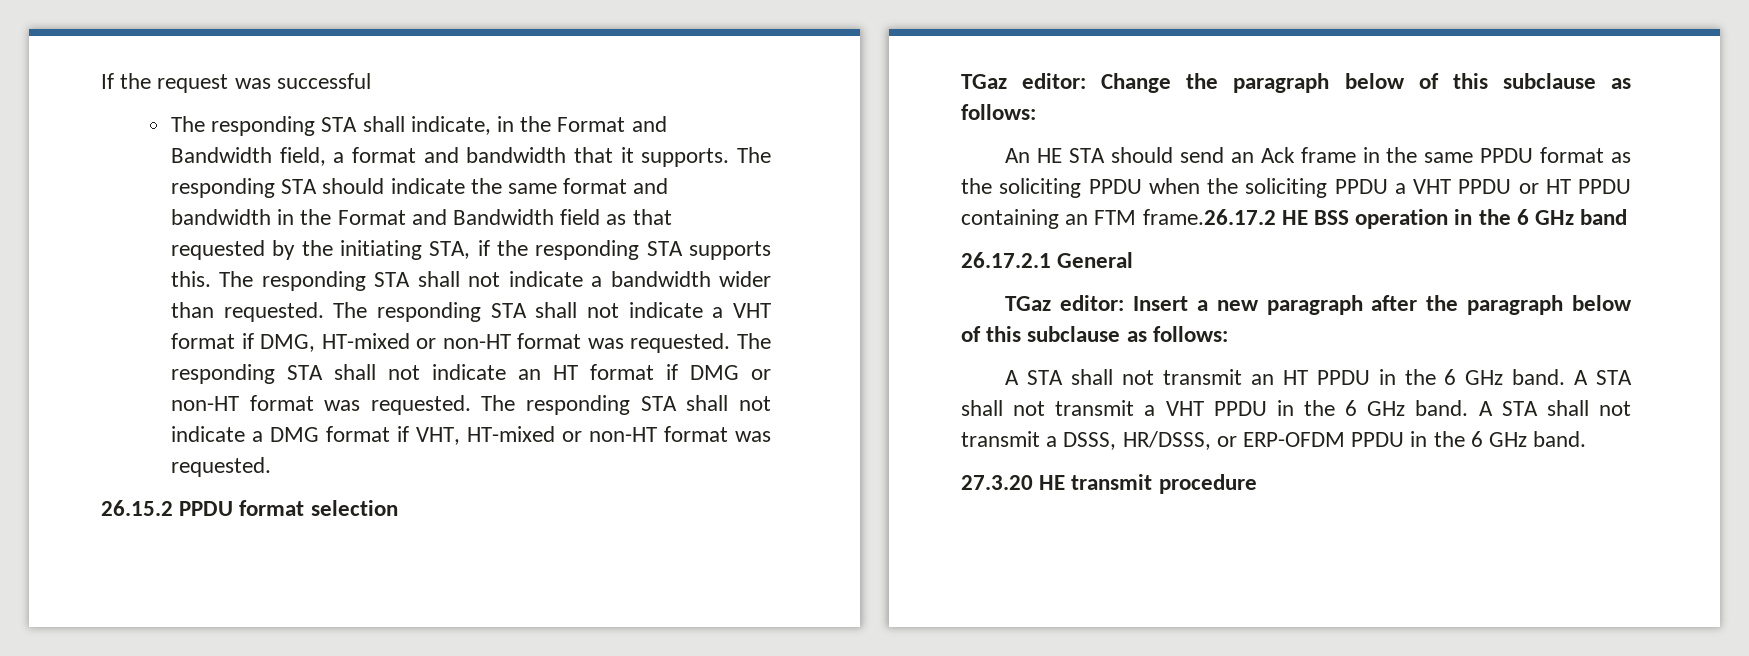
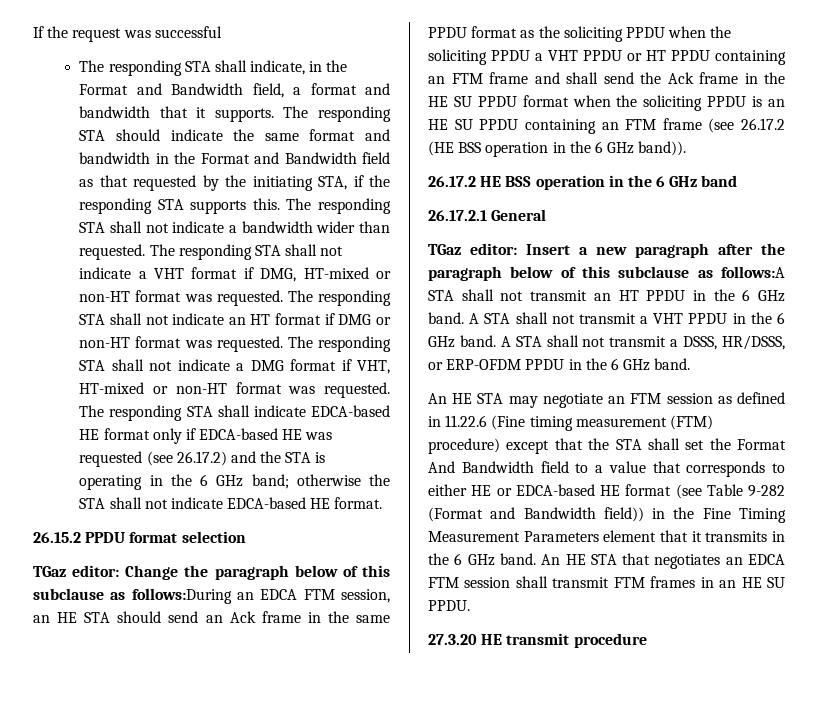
(271, 467) none -> [79,405,390,421] [79,428,333,444] [79,451,326,467] [79,474,390,490] [79,497,383,509] The responding STA shall indicate EDCA-based HE format only if EDCA-based HE was requested (see 26.17.2) and the STA is operating in the 6 GHz band; otherwise the STA shall not indicate EDCA-based HE format.
[961,104,1036,120] [1005,148,1031,163] follows: // An -> [131,588,390,604] [33,615,50,623] follows:During an EDCA FTM session, an
[1142,209,1276,225] frame.26.17.2 -> [489,72,785,84] [428,95,785,111] [428,118,785,134] [428,141,687,157] [428,176,476,187] frame and shall send the Ack frame in the HE SU PPDU format when the soliciting PPDU is an HE SU PPDU containing an FTM frame (see 26.17.2 (HE BSS operation in the 6 GHz band)). // 26.17.2
[1152,326,1228,342] [1005,370,1020,385] follows: // A -> [721,266,785,278] follows:A
(1587, 439) none -> [428,392,785,408] [428,415,713,431] [428,438,786,454] [428,461,785,477] [428,484,785,499] [428,507,786,523] [428,530,785,542] [428,553,785,569] [428,576,785,588] [428,600,470,611] // An HE STA may negotiate an FTM session as defined in 11.22.6 (Fine timing measurement (FTM) procedure) except that the STA shall set the Format And Bandwidth field to a value that corresponds to either HE or EDCA-based HE format (see Table 9-282 (Format and Bandwidth field)) in the Fine Timing Measurement Parameters element that it transmits in the 6 GHz band. An HE STA that negotiates an EDCA FTM session shall transmit FTM frames in an HE SU PPDU.

